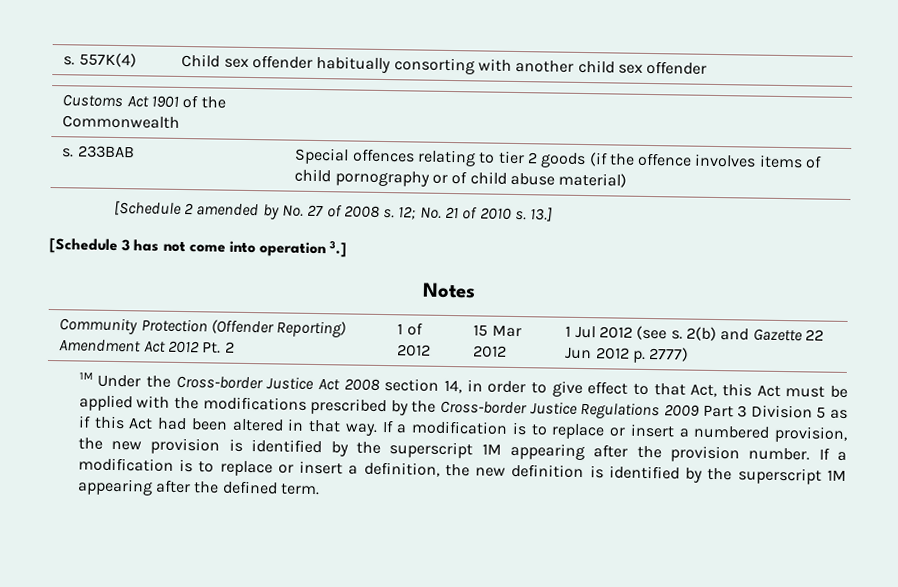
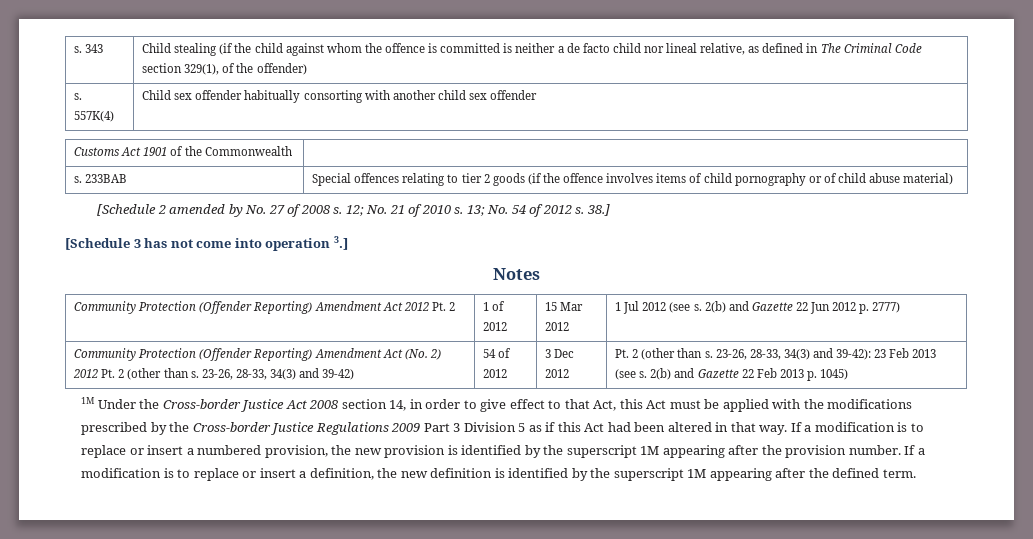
[63,56,76,66] s. -> [74,44,104,53] [142,43,922,56] [142,63,307,75] [74,93,83,100] s. 343 | Child stealing (if the child against whom the offence is committed is neither a de facto child nor lineal relative, as defined in The Criminal Code section 329(1), of the offender) // s.
[530,207,554,222] 13.] -> [466,204,610,217] 13; No. 54 of 2012 s. 38.]
(690, 354) none -> [74,348,441,361] [73,368,355,380] [483,348,512,358] [483,369,508,378] [545,349,575,358] [545,369,570,378] [615,348,937,360] [615,368,849,381] // Community Protection (Offender Reporting) Amendment Act (No. 2) 2012 Pt. 2 (other than s. 23-26, 28-33, 34(3) and 39-42) | 54 of 2012 | 3 Dec 2012 | Pt. 2 (other than s. 23-26, 28-33, 34(3) and 39-42): 23 Feb 2013 (see s. 2(b) and Gazette 22 Feb 2013 p. 1045)

